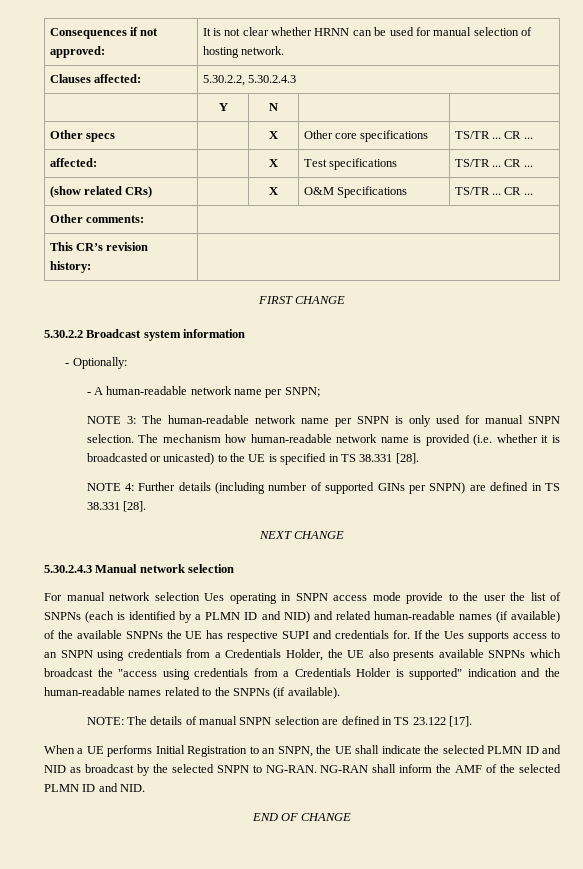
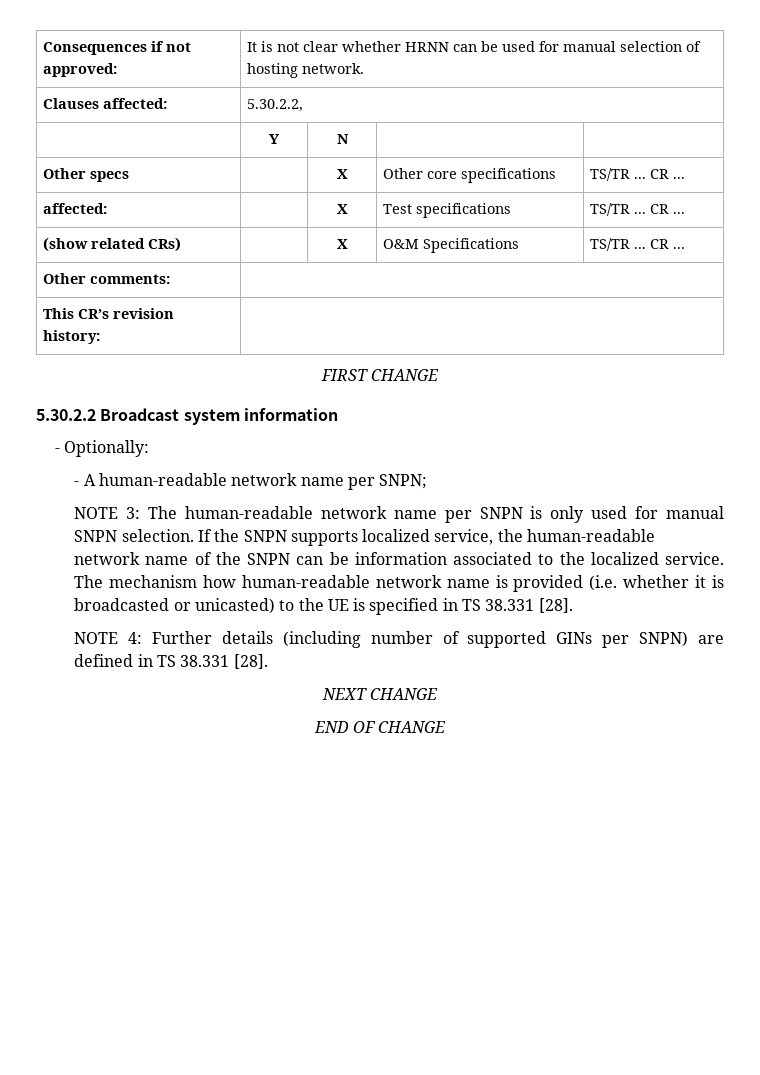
[247,75,296,83] 5.30.2.4.3 -> (303, 105) none
(134, 438) none -> [197,529,656,546] [74,552,724,565] If the SNPN supports localized service, the human-readable network name of the SNPN can be information associated to the localized service.
[44,564,235,573] [44,592,561,604] [44,611,560,623] [44,630,560,642] [44,649,561,661] [44,668,561,680] [44,687,340,699] [86,716,473,727] [44,745,562,757] [44,764,561,776] [44,783,146,792] // 5.30.2.4.3 Manual network selection // For manual network selection Ues operating in SNPN access mode provide to the user the list of SNPNs (each is identified by a PLMN ID and NID) and related human-readable names (if available) of the available SNPNs the UE has respective SUPI and credentials for. If the Ues supports access to an SNPN using credentials from a Credentials Holder, the UE also presents available SNPNs which broadcast the "access using credentials from a Credentials Holder is supported" indication and the human-readable names related to the SNPNs (if available). // NOTE: The details of manual SNPN selection are defined in TS 23.122 [17]. // When a UE performs Initial Registration to an SNPN, the UE shall indicate the selected PLMN ID and NID as broadcast by the selected SNPN to NG-RAN. NG-RAN shall inform the AMF of the selected PLMN ID and NID. -> (439, 694) none

